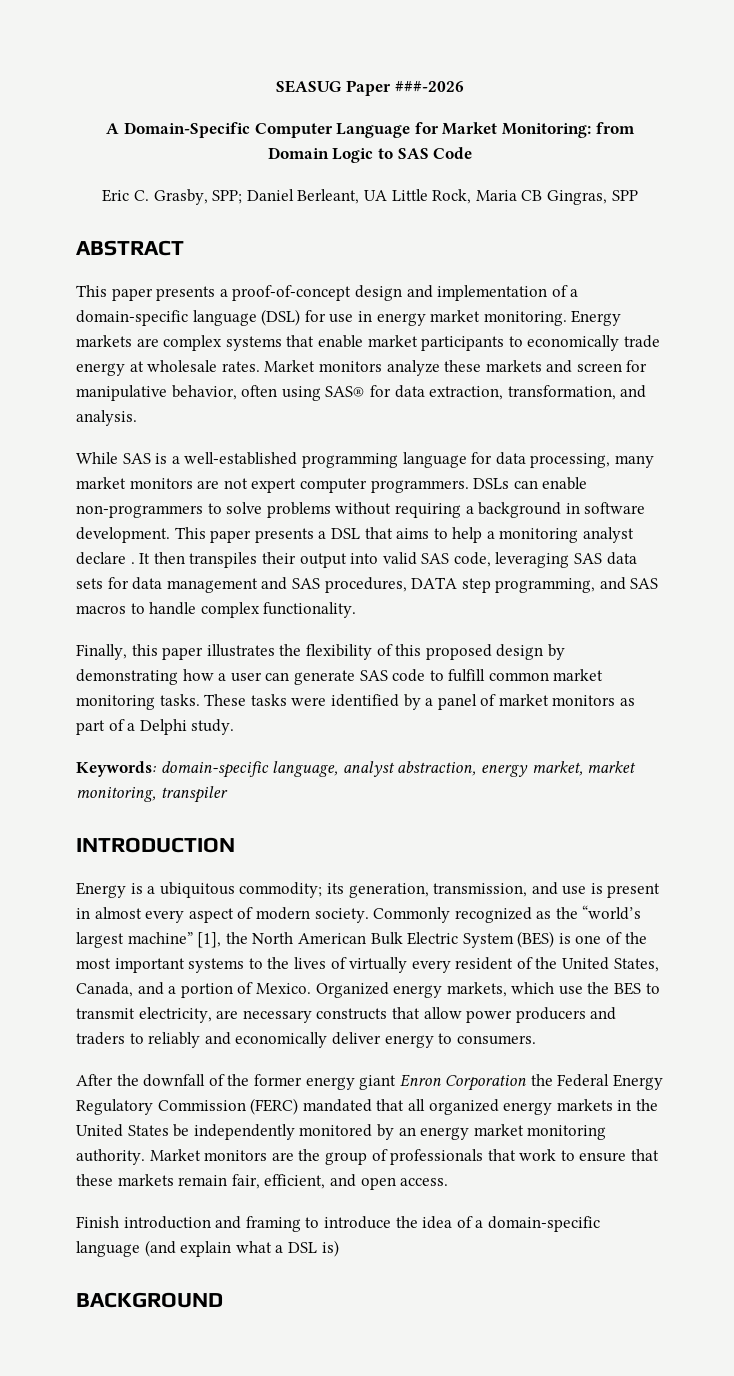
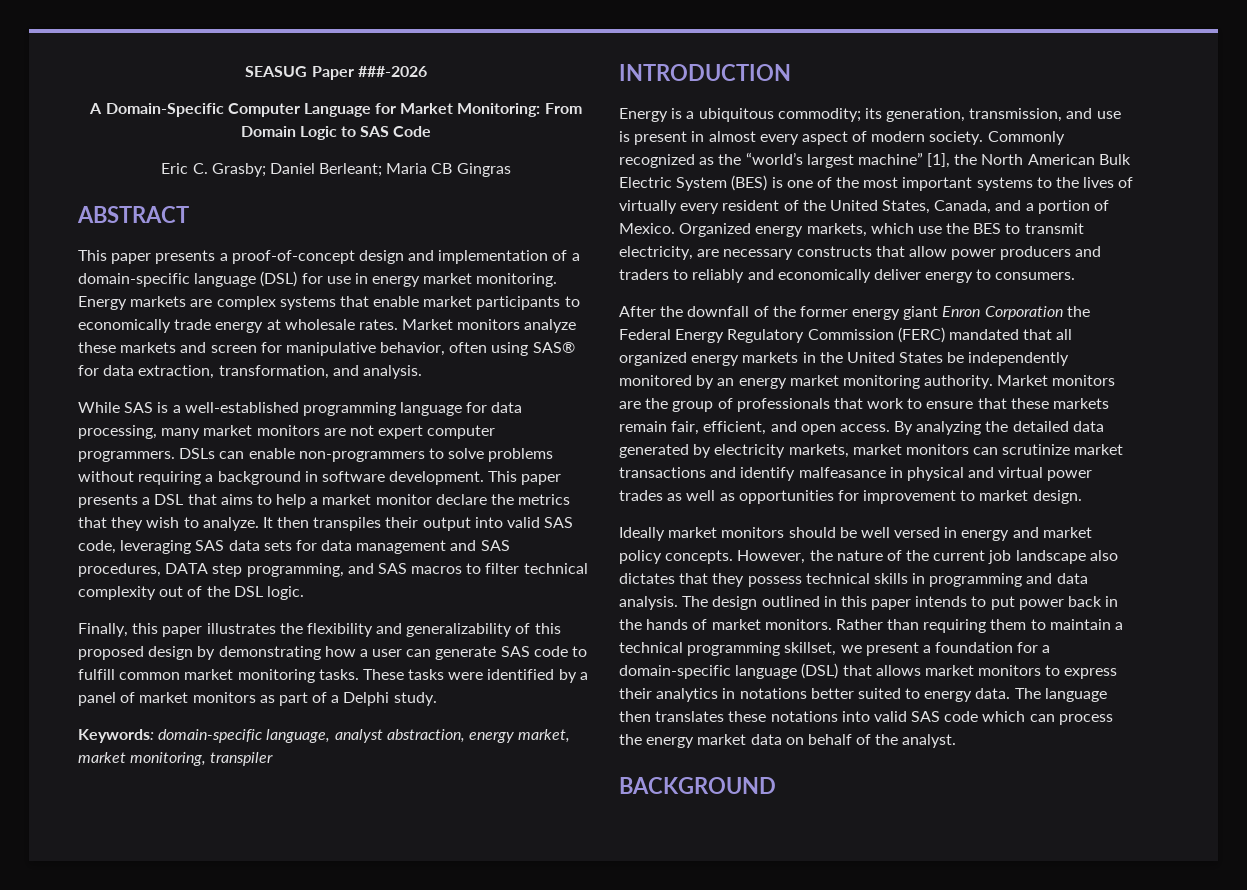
[595,122,635,134] from -> [544,103,582,114] From
[153,189,638,205] Grasby, SPP; Daniel Berleant, UA Little Rock, Maria CB Gingras, SPP -> [211,163,511,177] Grasby; Daniel Berleant; Maria CB Gingras
[499,527,635,543] [76,552,135,565] monitoring analyst declare . -> [322,494,571,505] [78,517,259,531] market monitor declare the metrics that they wish to analyze.
[149,602,357,618] handle complex functionality. -> [485,563,588,574] [78,586,304,600] filter technical complexity out of the DSL logic.
(372, 652) none -> [376,623,513,637] and generalizability
[76,1216,600,1232] [76,1240,339,1257] // Finish introduction and framing to introduce the idea of a domain-specific language (and explain what a DSL is) -> [894,421,1104,435] [619,444,1124,458] [619,467,1093,481] [619,490,1082,504] [619,527,1092,541] [619,550,1118,564] [619,573,1088,587] [619,596,1119,610] [619,619,1124,633] [619,642,1051,656] [619,663,1118,679] [619,688,1107,702] [619,711,1113,725] [619,734,957,748] By analyzing the detailed data generated by electricity markets, market monitors can scrutinize market transactions and identify malfeasance in physical and virtual power trades as well as opportunities for improvement to market design. // Ideally market monitors should be well versed in energy and market policy concepts. However, the nature of the current job landscape also dictates that they possess technical skills in programming and data analysis. The design outlined in this paper intends to put power back in the hands of market monitors. Rather than requiring them to maintain a technical programming skillset, we present a foundation for a domain-specific language (DSL) that allows market monitors to express their analytics in notations better suited to energy data. The language then translates these notations into valid SAS code which can process the energy market data on behalf of the analyst.

